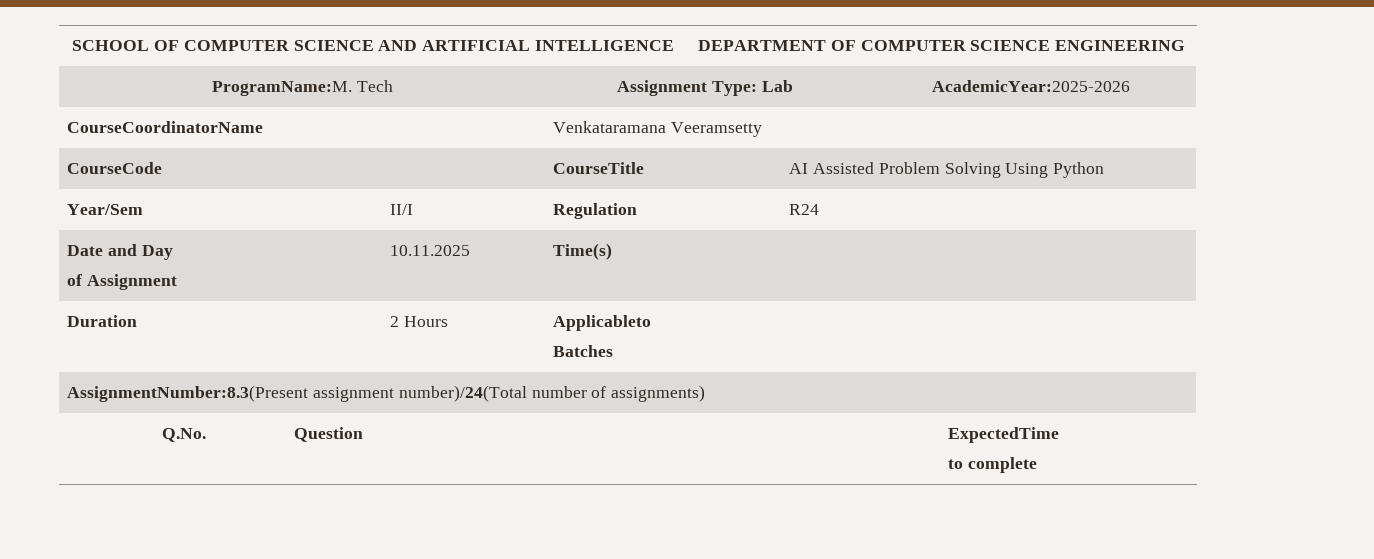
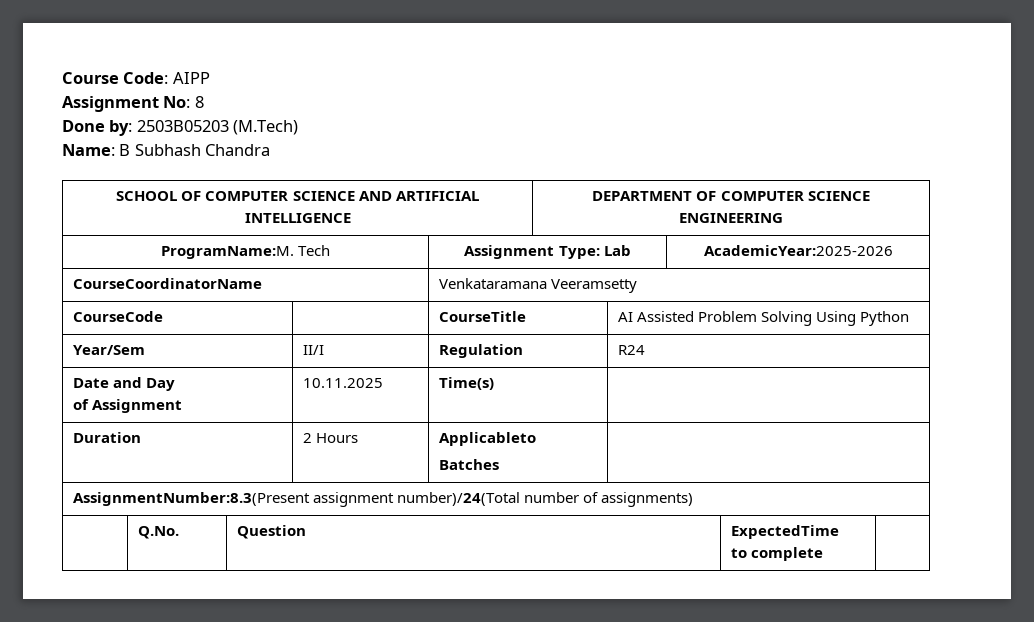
(72, 45) none -> [62,72,210,84] [62,96,204,112] [62,120,299,136] [62,144,271,156] Course Code: AIPP // Assignment No: 8 // Done by: 2503B05203 (M.Tech) // Name: B Subhash Chandra //

